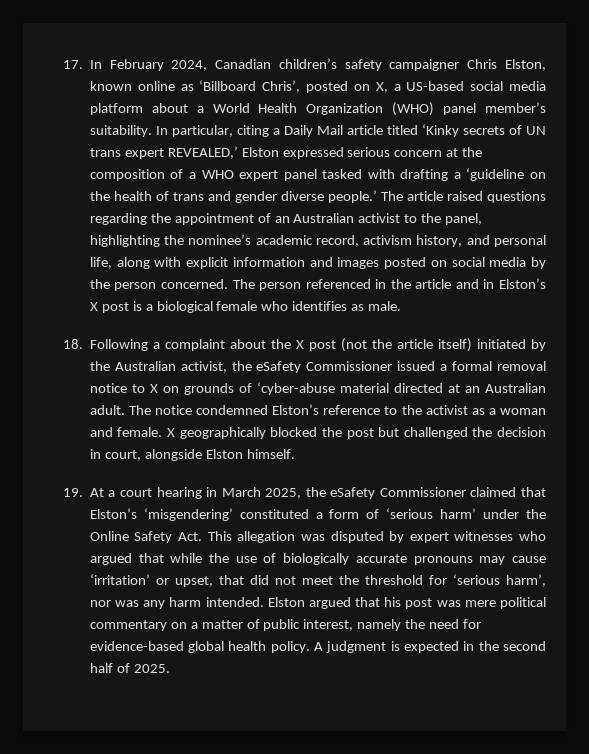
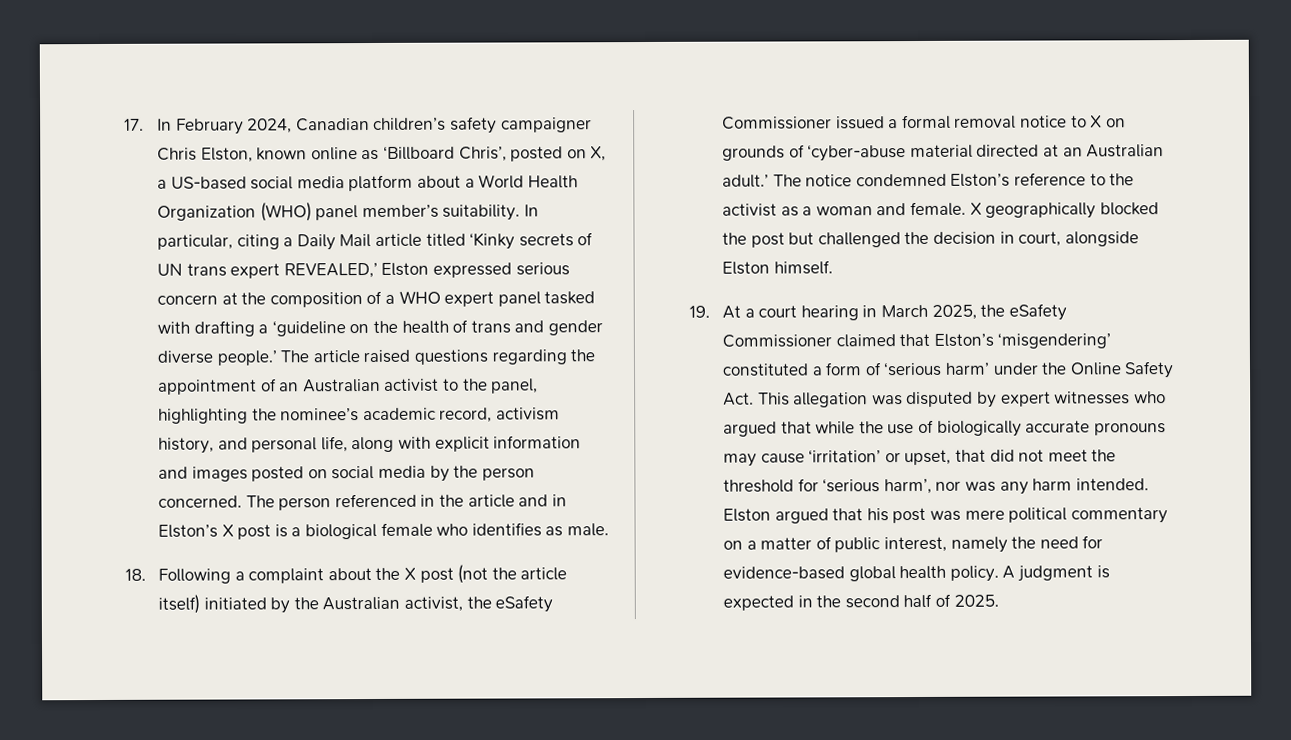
[89,405,125,415] adult. -> [722,174,770,188] adult.’

